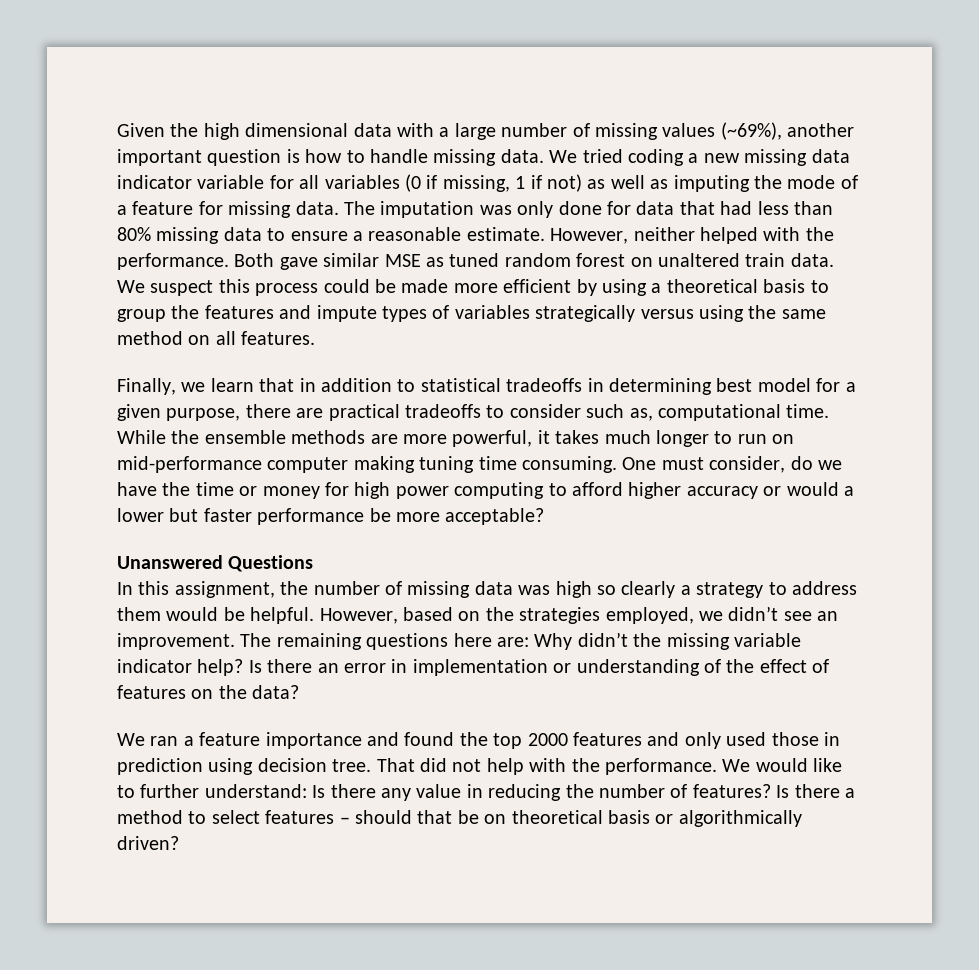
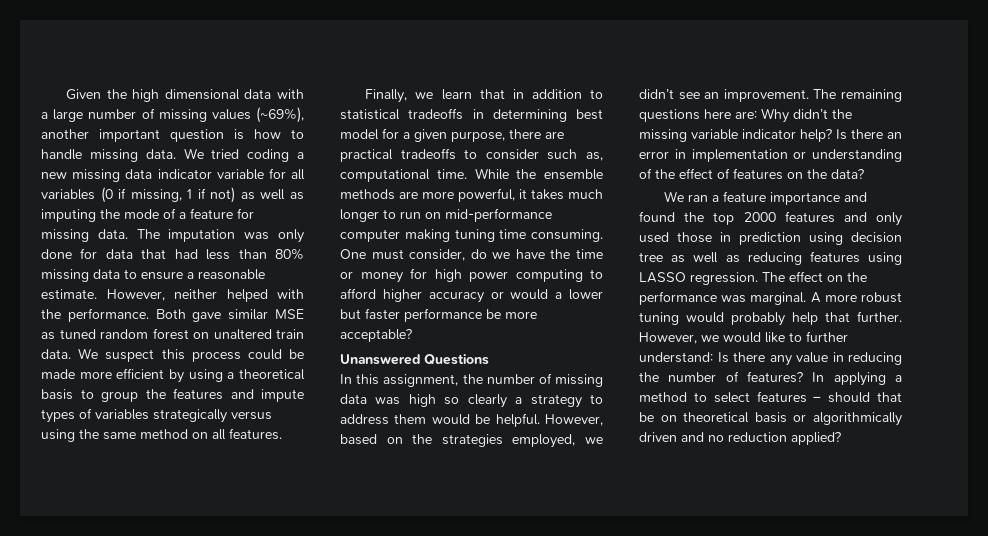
[332,758,751,775] tree. That did not help with the performance. We -> [639,251,902,265] [639,271,867,285] [639,291,902,305] [639,311,902,326] [639,332,719,344] tree as well as reducing features using LASSO regression. The effect on the performance was marginal. A more robust tuning would probably help that further. However, we
[776,784,840,798] Is there -> [812,372,886,386] In applying
[117,836,179,850] driven? -> [639,432,841,445] driven and no reduction applied?

